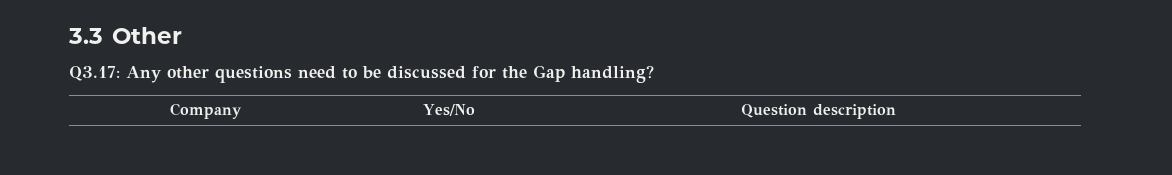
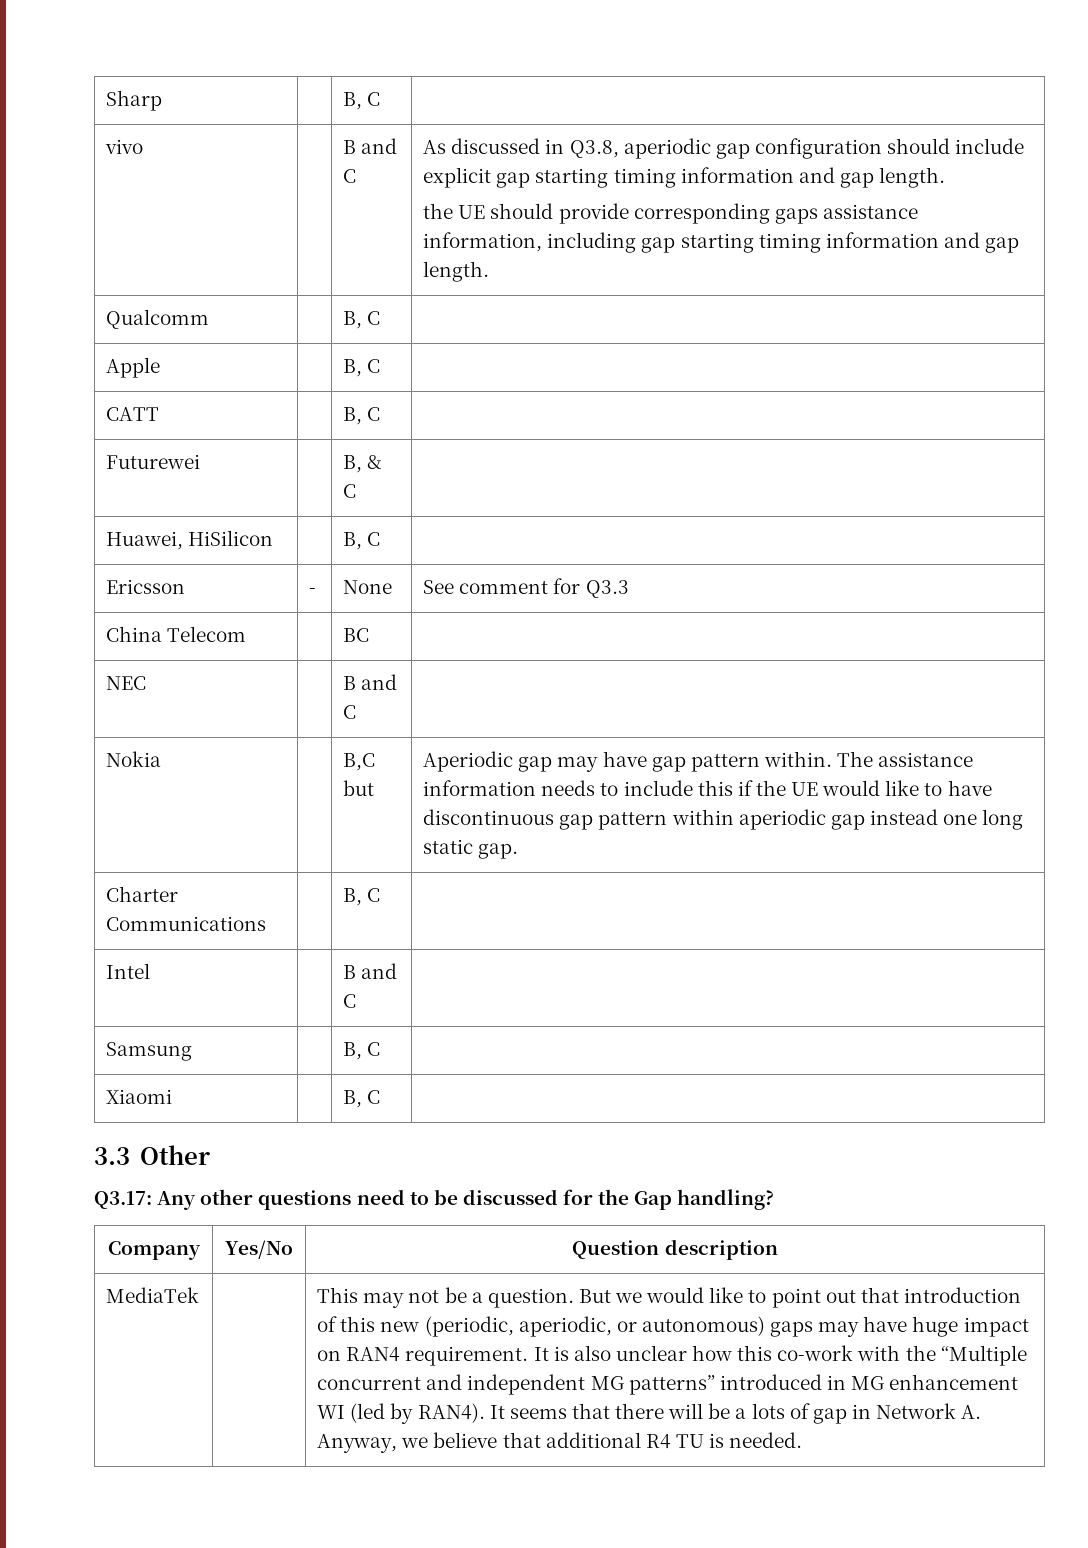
(68, 36) none -> [106,90,163,111] [343,92,381,110] [105,139,144,154] [343,138,398,154] [343,169,357,183] [423,138,1025,159] [423,167,946,188] [423,203,918,224] [423,232,1020,253] [423,261,490,282] [106,309,210,329] [343,311,381,329] [106,357,161,378] [343,359,381,377] [106,407,160,421] [343,407,381,425] [106,454,201,469] [343,455,383,473] [343,484,357,498] [106,530,274,550] [343,532,381,550] [106,579,186,594] [309,588,317,594] [343,580,393,594] [423,578,629,598] [106,626,247,642] [343,628,370,642] [106,676,147,690] [343,674,398,690] [343,705,357,719] [106,751,162,767] [343,753,376,771] [343,780,375,796] [423,751,974,772] [423,780,992,796] [423,809,1024,830] [423,839,519,859] [106,886,179,902] [106,916,267,931] [343,888,381,906] [106,963,151,979] [343,963,398,979] [343,994,357,1008] [106,1042,193,1061] [343,1042,381,1060] [106,1089,173,1104] [343,1090,381,1108] Sharp | | B, C | // vivo | | B and C | As discussed in Q3.8, aperiodic gap configuration should include explicit gap starting timing information and gap length. // the UE should provide corresponding gaps assistance information, including gap starting timing information and gap length. // Qualcomm | | B, C | // Apple | | B, C | // CATT | | B, C | // Futurewei | | B, & C | // Huawei, HiSilicon | | B, C | // Ericsson | - | None | See comment for Q3.3 // China Telecom | | BC | // NEC | | B and C | // Nokia | | B,C but | Aperiodic gap may have gap pattern within. The assistance information needs to include this if the UE would like to have discontinuous gap pattern within aperiodic gap instead one long static gap. // Charter Communications | | B, C | // Intel | | B and C | // Samsung | | B, C | // Xiaomi | | B, C | //
(896, 111) none -> [106,1287,200,1303] [317,1287,1021,1308] [317,1316,1029,1337] [317,1345,1027,1366] [317,1374,1019,1395] [317,1403,982,1424] [317,1432,803,1453] // MediaTek | | This may not be a question. But we would like to point out that introduction of this new (periodic, aperiodic, or autonomous) gaps may have huge impact on RAN4 requirement. It is also unclear how this co-work with the “Multiple concurrent and independent MG patterns” introduced in MG enhancement WI (led by RAN4). It seems that there will be a lots of gap in Network A. Anyway, we believe that additional R4 TU is needed.

